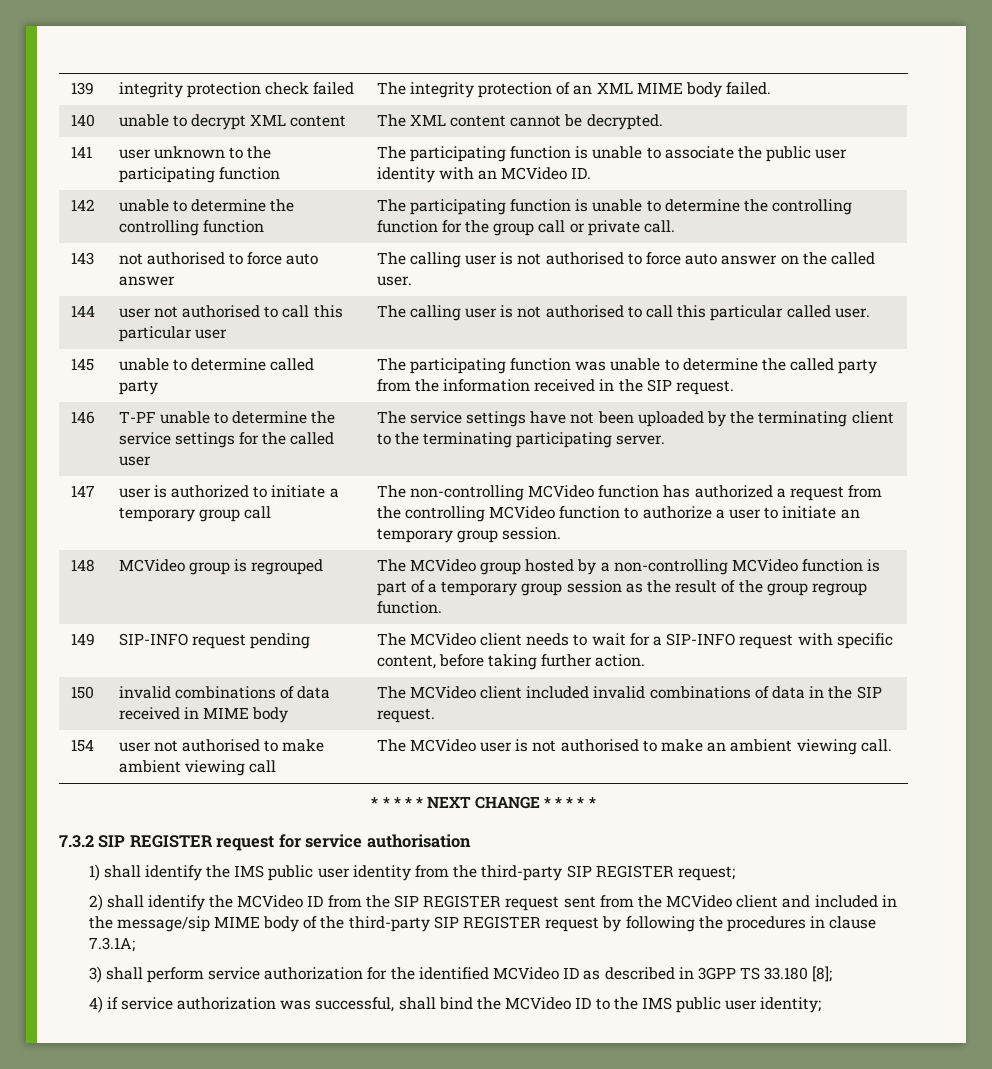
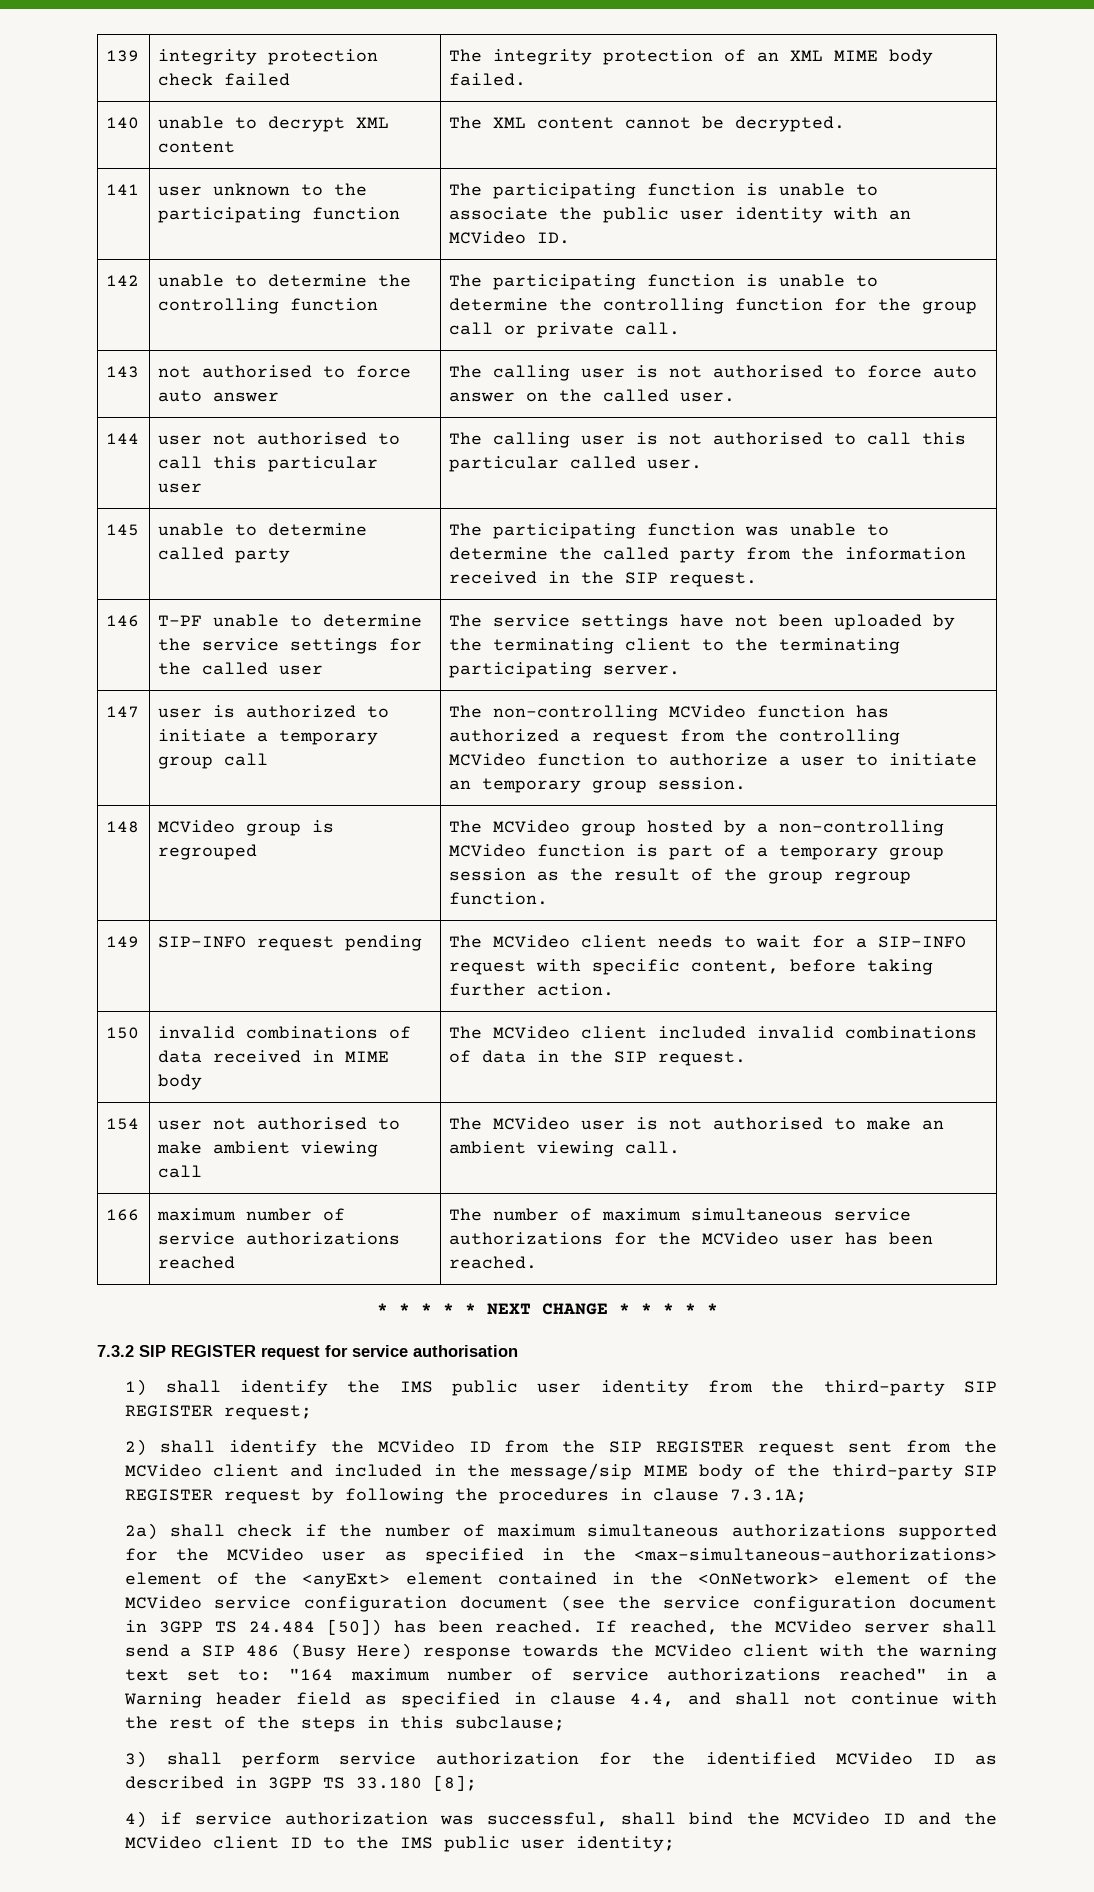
(892, 745) none -> [106,1209,140,1221] [157,1208,346,1221] [158,1232,401,1245] [158,1256,236,1269] [449,1208,912,1221] [449,1232,934,1245] [449,1256,538,1269] // 166 | maximum number of service authorizations reached | The number of maximum simultaneous service authorizations for the MCVideo user has been reached.
(135, 944) none -> [124,1523,997,1540] [124,1548,997,1564] [124,1572,998,1588] [124,1595,997,1612] [124,1619,998,1636] [124,1643,998,1660] [124,1668,998,1681] [123,1692,998,1708] [124,1716,565,1732] // 2a) shall check if the number of maximum simultaneous authorizations supported for the MCVideo user as specified in the <max-simultaneous-authorizations> element of the <anyExt> element contained in the <OnNetwork> element of the MCVideo service configuration document (see the service configuration document in 3GPP TS 24.484 [50]) has been reached. If reached, the MCVideo server shall send a SIP 486 (Busy Here) response towards the MCVideo client with the warning text set to: "164 maximum number of service authorizations reached" in a Warning header field as specified in clause 4.4, and shall not continue with the rest of the steps in this subclause;
(592, 1003) none -> [917,1812,997,1825] [124,1836,312,1849] and the MCVideo client ID

